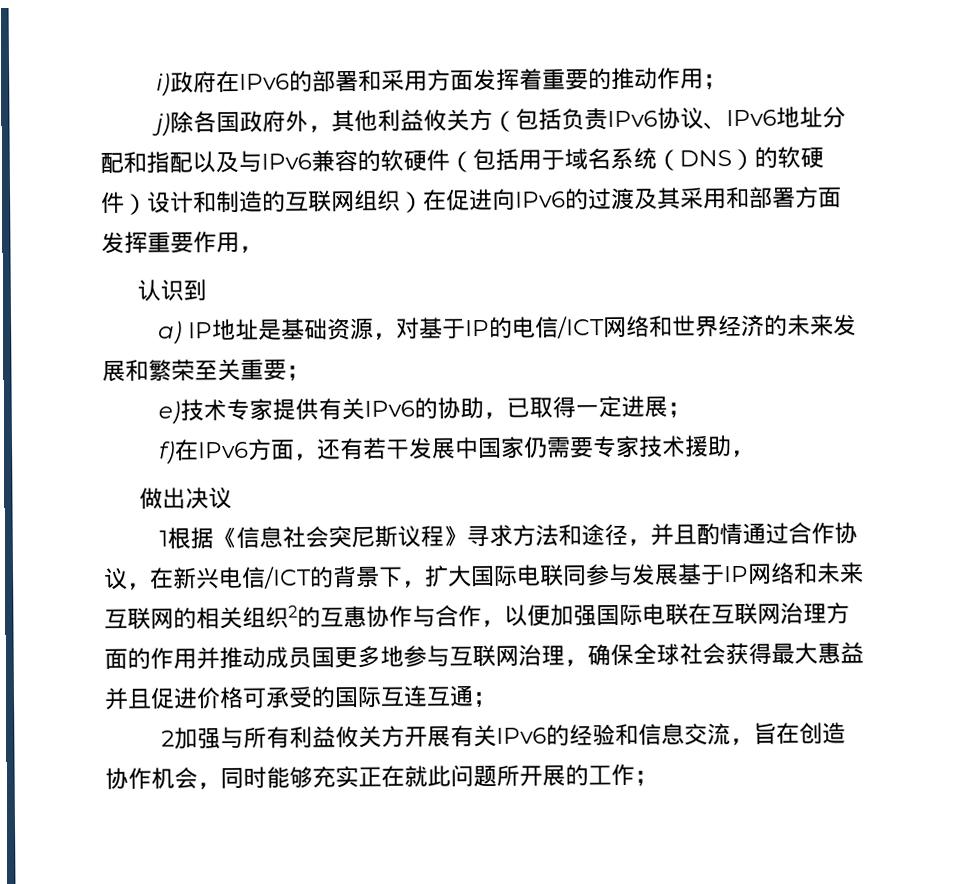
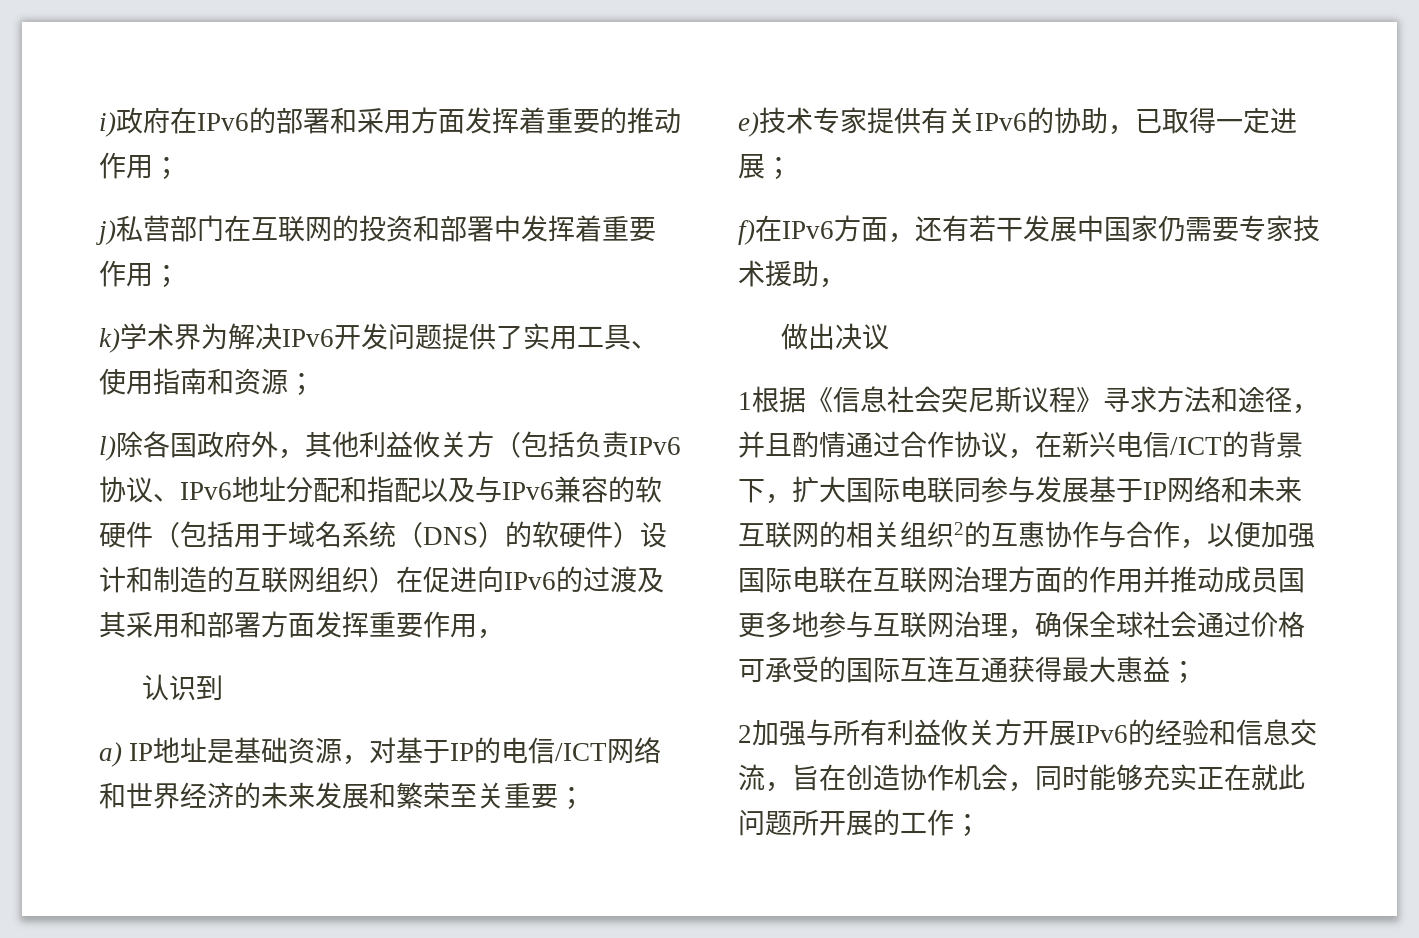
(172, 124) none -> [116,215,656,242] [99,260,180,288] [99,323,658,353] [99,368,315,396] [99,436,116,461] 私营部门在互联网的投资和部署中发挥着重要作用； // k)学术界为解决IPv6开发问题提供了实用工具、使用指南和资源； // l)
[725,642,864,666] [104,687,198,710] 获得最大惠益并且促进 -> [1197,611,1251,638] 通过
(474, 696) none -> [1008,656,1170,683] 获得最大惠益
[450,724,498,748] 有关 -> (1076, 733) none

